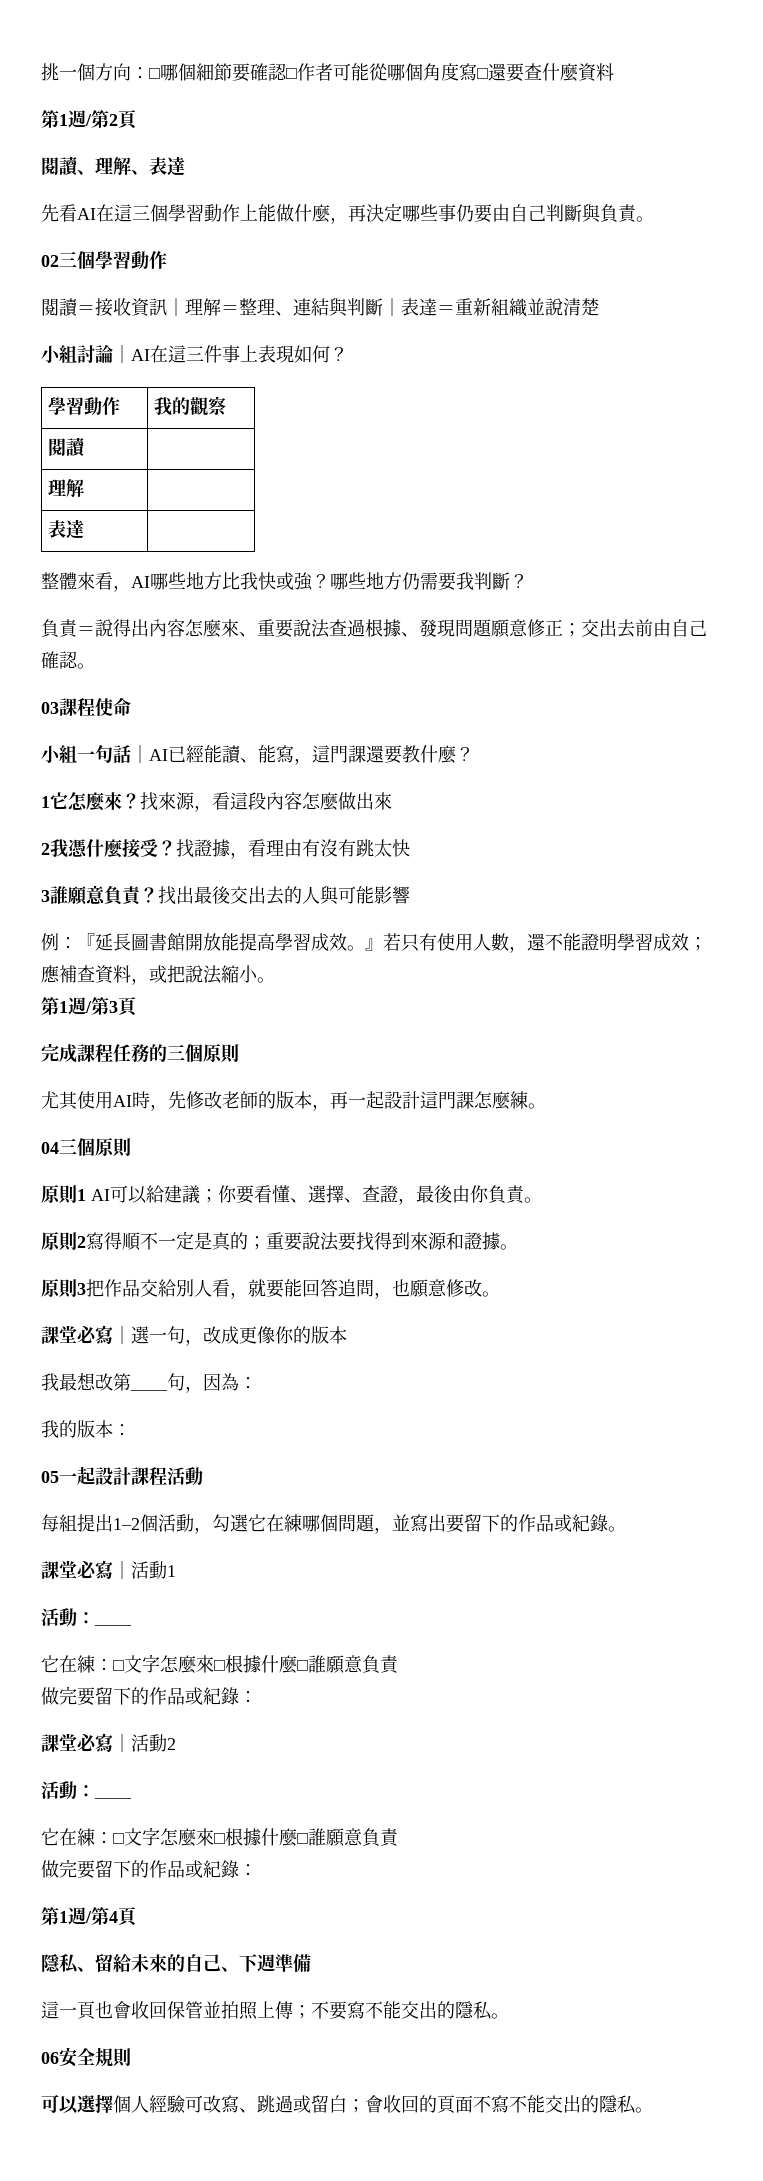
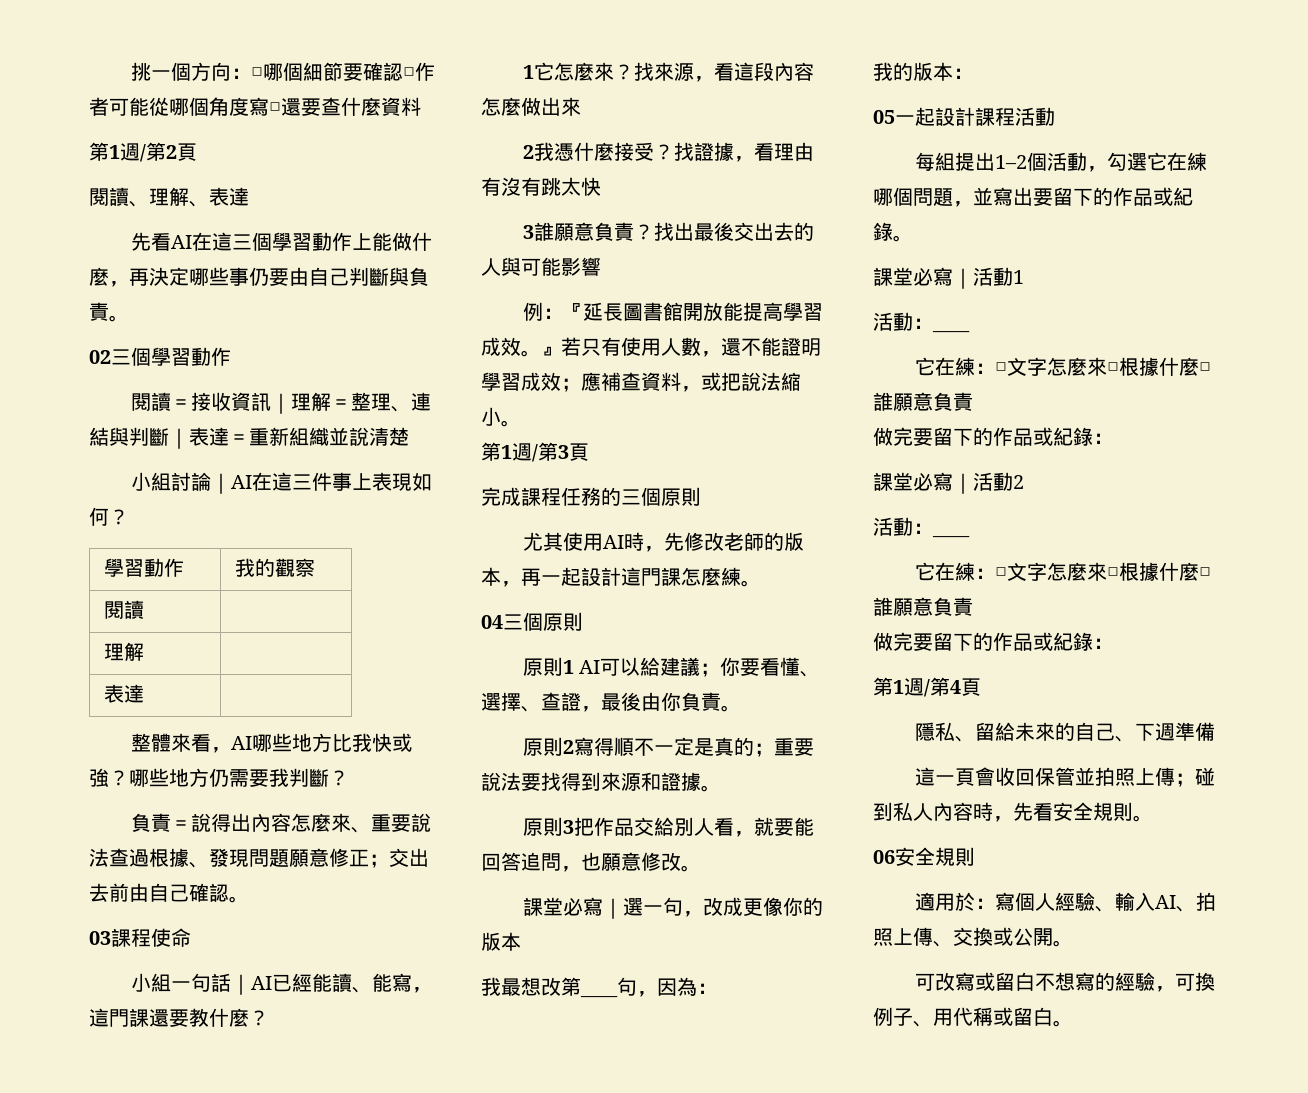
[95,2001,113,2019] 也 -> (975, 777) none
[311,2001,509,2020] [41,2047,131,2067] [41,2094,636,2114] 不要寫不能交出的隱私。 // 06安全規則 // 可以選擇個人經驗可改寫、跳過或留白；會收回的頁面不寫不能交出的隱私 -> [1194,767,1215,786] [873,802,1153,822] [873,847,975,866] [914,892,1216,912] [873,927,1073,947] [914,972,1215,992] [873,1007,1053,1027] 碰到私人內容時，先看安全規則。 // 06安全規則 // 適用於：寫個人經驗、輸入AI、拍照上傳、交換或公開。 // 可改寫或留白不想寫的經驗，可換例子、用代稱或留白

